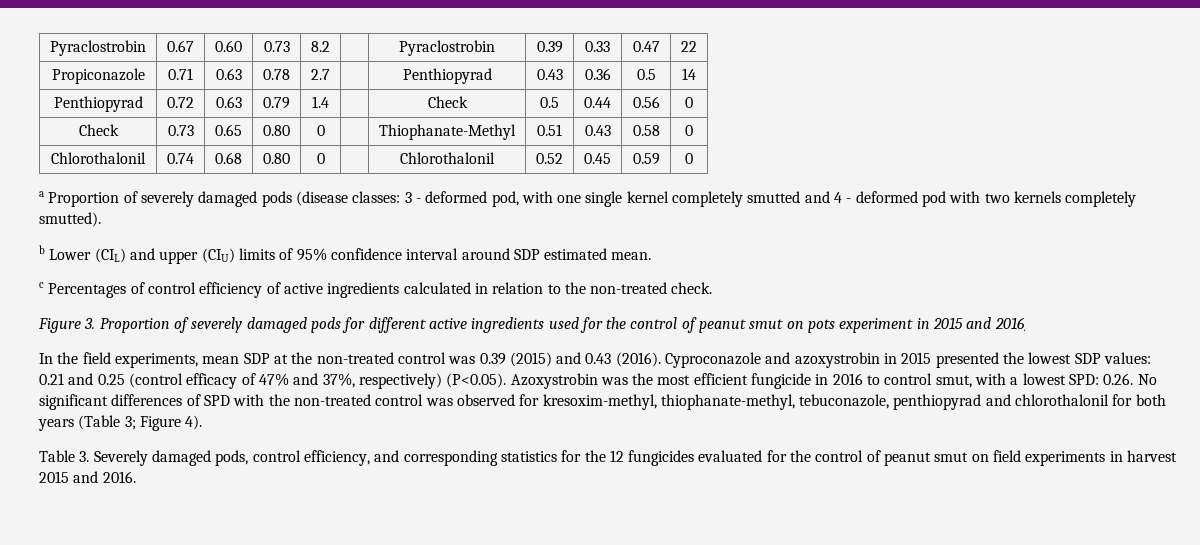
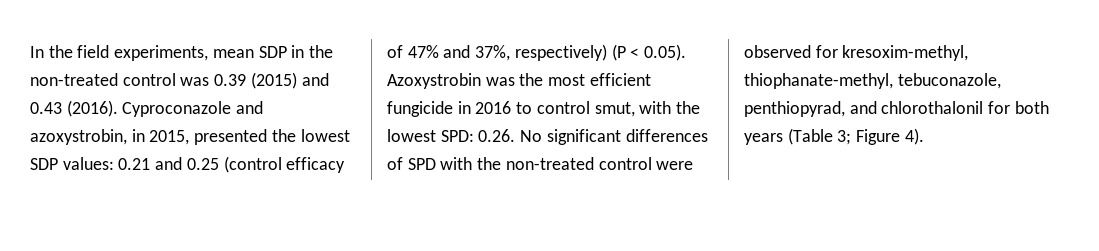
[50,40,146,56] [167,40,194,52] [215,40,242,52] [263,41,290,52] [311,41,330,52] [399,40,495,56] [536,41,563,53] [585,41,610,52] [632,41,660,52] [681,41,697,52] [51,68,145,84] [168,68,193,80] [215,68,242,80] [263,69,290,80] [311,69,330,80] [402,68,492,84] [536,69,563,80] [584,68,611,80] [636,69,656,80] [682,68,696,80] [53,96,143,112] [167,97,194,108] [215,96,242,108] [263,97,290,109] [312,96,329,108] [427,96,468,108] [540,97,559,108] [584,97,611,108] [632,96,660,108] [685,97,693,108] [78,124,119,136] [167,125,194,136] [215,124,242,136] [263,125,290,136] [316,125,325,136] [379,124,516,140] [537,124,562,136] [584,125,611,136] [632,125,660,136] [685,125,693,136] [51,152,146,164] [167,153,194,164] [215,152,242,164] [263,153,290,164] [316,153,325,164] [400,152,495,164] [536,153,563,164] [584,153,611,164] [632,153,660,165] [685,153,693,164] [39,191,1137,207] [39,212,101,227] [39,245,652,264] [39,282,713,298] [38,317,1026,333] Pyraclostrobin | 0.67 | 0.60 | 0.73 | 8.2 | | Pyraclostrobin | 0.39 | 0.33 | 0.47 | 22 // Propiconazole | 0.71 | 0.63 | 0.78 | 2.7 | | Penthiopyrad | 0.43 | 0.36 | 0.5 | 14 // Penthiopyrad | 0.72 | 0.63 | 0.79 | 1.4 | | Check | 0.5 | 0.44 | 0.56 | 0 // Check | 0.73 | 0.65 | 0.80 | 0 | | Thiophanate-Methyl | 0.51 | 0.43 | 0.58 | 0 // Chlorothalonil | 0.74 | 0.68 | 0.80 | 0 | | Chlorothalonil | 0.52 | 0.45 | 0.59 | 0 // a Proportion of severely damaged pods (disease classes: 3 - deformed pod, with one single kernel completely smutted and 4 - deformed pod with two kernels completely smutted). // b Lower (CIL) and upper (CIU) limits of 95% confidence interval around SDP estimated mean. // c Percentages of control efficiency of active ingredients calculated in relation to the non-treated check. // Figure 3. Proportion of severely damaged pods for different active ingredients used for the control of peanut smut on pots experiment in 2015 and 2016. // -> (30, 52) none
[273,354,288,364] at -> [291,45,305,58] in
[794,352,932,368] azoxystrobin in 2015 -> [30,129,190,145] azoxystrobin, in 2015,
[446,373,507,388] (P<0.05). -> [611,44,687,61] (P < 0.05).
[1010,377,1019,385] a -> [676,101,701,114] the
[425,398,453,406] was -> [656,161,694,170] were
[893,394,982,410] penthiopyrad -> [744,101,845,117] penthiopyrad,
[39,450,1178,466] [39,471,136,483] // Table 3. Severely damaged pods, control efficiency, and corresponding statistics for the 12 fungicides evaluated for the control of peanut smut on field experiments in harvest 2015 and 2016. -> (924, 136) none

